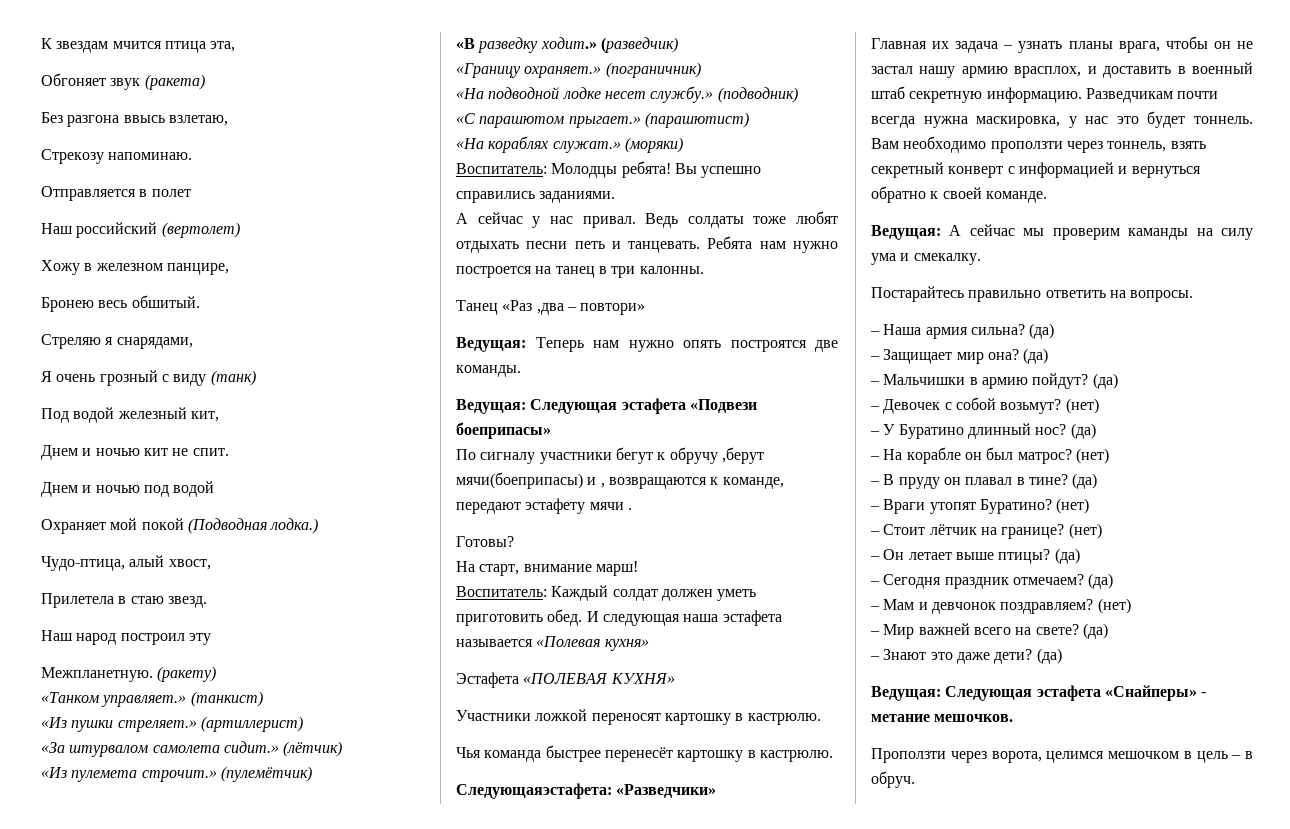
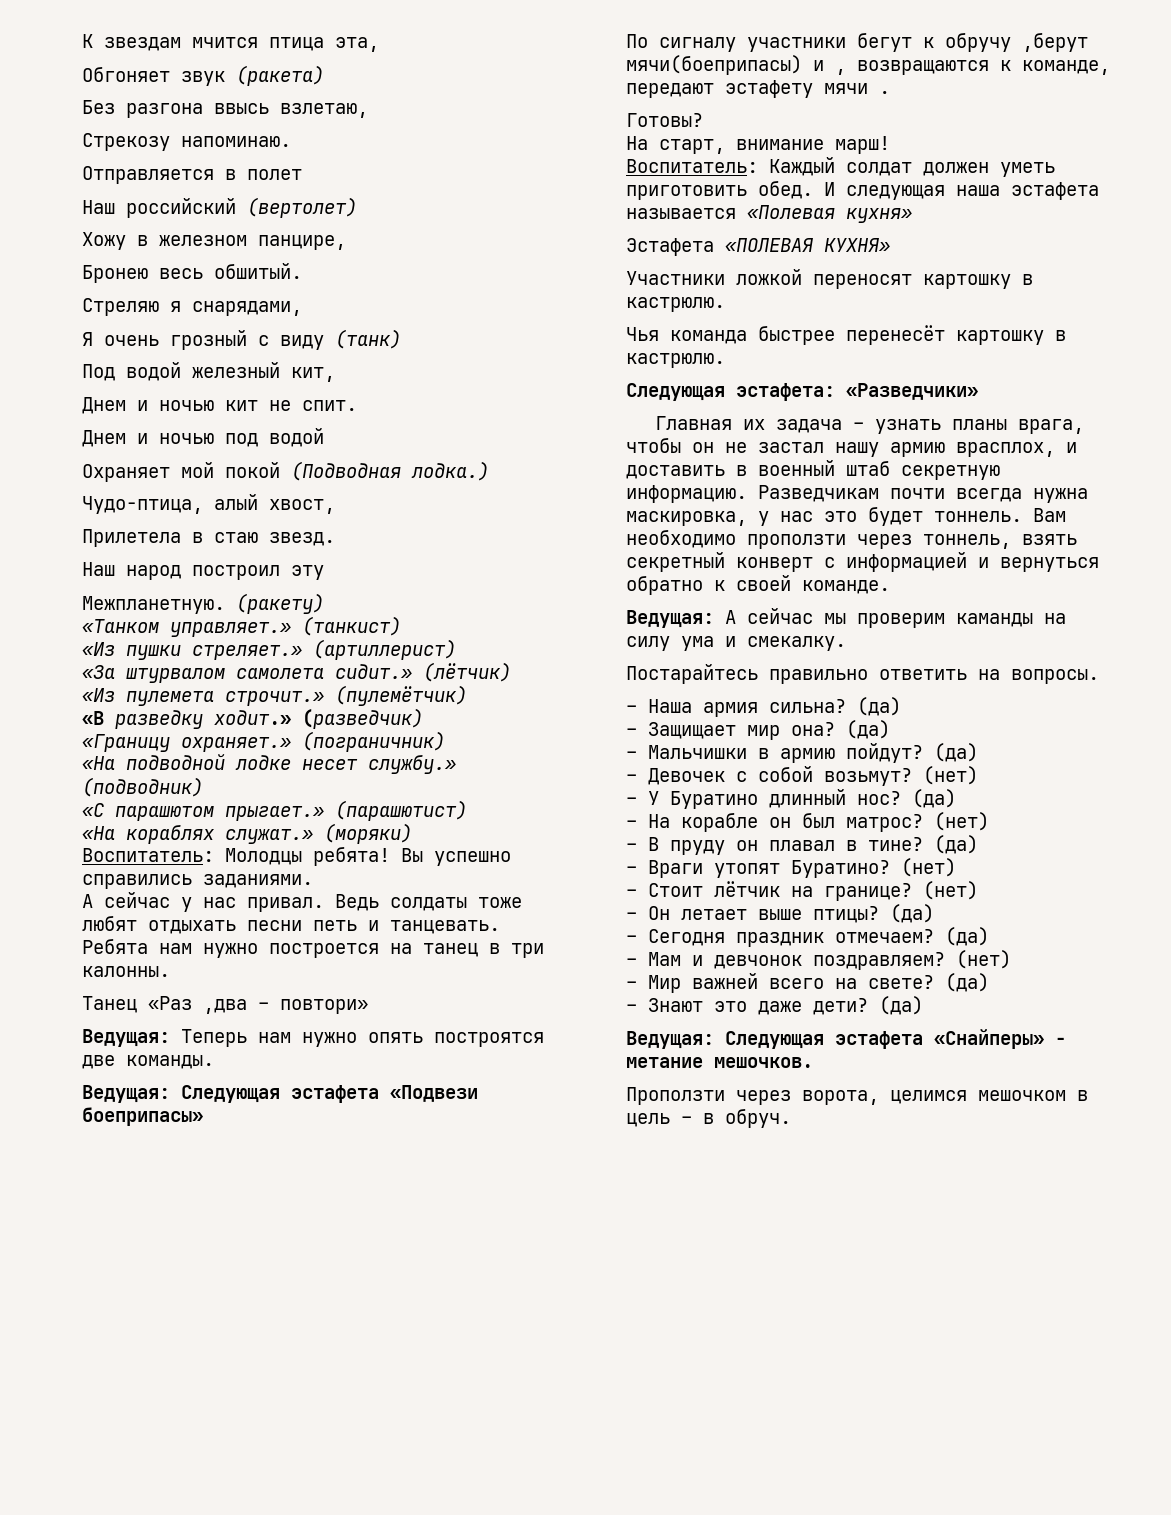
[456,783,612,799] Следующаяэстафета: -> [626,383,835,401] Следующая эстафета:

